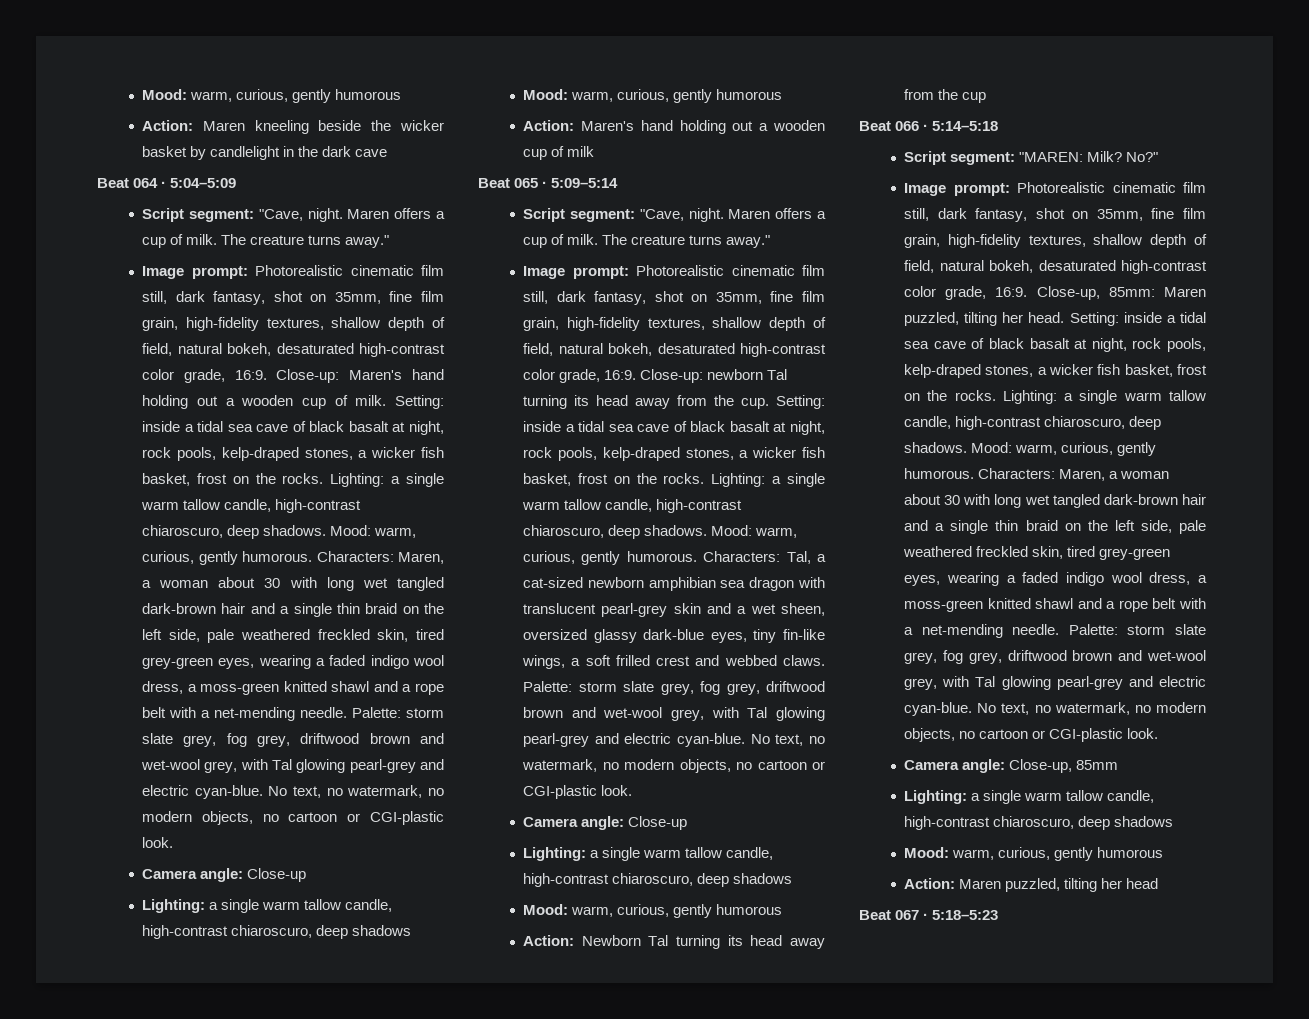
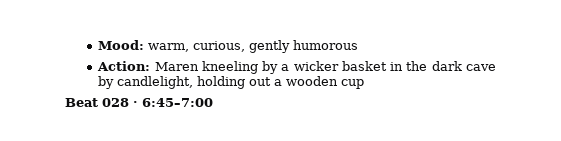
[318,120,444,131] [142,146,388,160] [97,178,237,188] [142,208,445,222] [142,234,390,248] [142,265,444,279] [142,291,444,305] [142,317,445,331] [142,343,445,357] [142,369,444,383] [142,395,444,409] [142,421,444,435] [142,447,444,461] [142,473,444,487] [141,499,362,513] [142,525,417,539] [142,551,444,565] [142,577,444,591] [142,603,445,617] [142,629,444,643] [142,655,444,669] [142,681,444,695] [142,707,444,721] [142,733,444,747] [141,759,444,773] [142,785,444,799] [142,811,444,825] [142,837,174,848] [142,868,307,882] [142,899,393,913] [142,925,412,939] [523,89,783,103] [523,120,825,134] [523,146,595,160] [478,178,619,188] [523,208,826,222] [523,234,771,248] [523,265,825,279] [523,291,825,305] [523,317,826,331] [523,343,826,357] [523,369,788,383] [523,395,825,409] [523,421,825,435] [523,447,825,461] [523,473,825,487] [522,499,743,513] [523,525,798,539] [523,551,826,565] [523,577,825,591] [523,603,825,617] [523,629,825,643] [522,655,825,669] [523,681,825,695] [523,707,825,721] [523,733,825,747] [522,759,825,773] [523,785,633,799] [523,816,688,830] [523,847,774,861] [523,873,793,887] [523,904,783,918] [523,935,825,949] [904,89,987,103] [859,121,999,131] [904,151,1159,165] [904,182,1206,196] [904,208,1206,222] [904,234,1207,248] [904,260,1207,274] [904,286,1206,300] [904,312,1206,326] [904,338,1206,352] [904,364,1207,378] [904,390,1206,404] [904,416,1162,430] [904,442,1157,456] [904,468,1170,481] [904,494,1206,508] [904,520,1206,534] [903,546,1171,560] [904,572,1207,586] [904,598,1206,612] [904,624,1206,638] [904,650,1206,664] [904,676,1206,690] [904,702,1206,716] [904,728,1159,742] [904,759,1119,773] [904,790,1155,804] [904,816,1174,830] [904,847,1164,861] [904,878,1159,892] [859,910,999,920] beside the wicker basket by candlelight in the dark cave // Beat 064 · 5:04–5:09 // Script segment: "Cave, night. Maren offers a cup of milk. The creature turns away." // Image prompt: Photorealistic cinematic film still, dark fantasy, shot on 35mm, fine film grain, high-fidelity textures, shallow depth of field, natural bokeh, desaturated high-contrast color grade, 16:9. Close-up: Maren's hand holding out a wooden cup of milk. Setting: inside a tidal sea cave of black basalt at night, rock pools, kelp-draped stones, a wicker fish basket, frost on the rocks. Lighting: a single warm tallow candle, high-contrast chiaroscuro, deep shadows. Mood: warm, curious, gently humorous. Characters: Maren, a woman about 30 with long wet tangled dark-brown hair and a single thin braid on the left side, pale weathered freckled skin, tired grey-green eyes, wearing a faded indigo wool dress, a moss-green knitted shawl and a rope belt with a net-mending needle. Palette: storm slate grey, fog grey, driftwood brown and wet-wool grey, with Tal glowing pearl-grey and electric cyan-blue. No text, no watermark, no modern objects, no cartoon or CGI-plastic look. // Camera angle: Close-up // Lighting: a single warm tallow candle, high-contrast chiaroscuro, deep shadows // Mood: warm, curious, gently humorous // Action: Maren's hand holding out a wooden cup of milk // Beat 065 · 5:09–5:14 // Script segment: "Cave, night. Maren offers a cup of milk. The creature turns away." // Image prompt: Photorealistic cinematic film still, dark fantasy, shot on 35mm, fine film grain, high-fidelity textures, shallow depth of field, natural bokeh, desaturated high-contrast color grade, 16:9. Close-up: newborn Tal turning its head away from the cup. Setting: inside a tidal sea cave of black basalt at night, rock pools, kelp-draped stones, a wicker fish basket, frost on the rocks. Lighting: a single warm tallow candle, high-contrast chiaroscuro, deep shadows. Mood: warm, curious, gently humorous. Characters: Tal, a cat-sized newborn amphibian sea dragon with translucent pearl-grey skin and a wet sheen, oversized glassy dark-blue eyes, tiny fin-like wings, a soft frilled crest and webbed claws. Palette: storm slate grey, fog grey, driftwood brown and wet-wool grey, with Tal glowing pearl-grey and electric cyan-blue. No text, no watermark, no modern objects, no cartoon or CGI-plastic look. // Camera angle: Close-up // Lighting: a single warm tallow candle, high-contrast chiaroscuro, deep shadows // Mood: warm, curious, gently humorous // Action: Newborn Tal turning its head away from the cup // Beat 066 · 5:14–5:18 // Script segment: "MAREN: Milk? No?" // Image prompt: Photorealistic cinematic film still, dark fantasy, shot on 35mm, fine film grain, high-fidelity textures, shallow depth of field, natural bokeh, desaturated high-contrast color grade, 16:9. Close-up, 85mm: Maren puzzled, tilting her head. Setting: inside a tidal sea cave of black basalt at night, rock pools, kelp-draped stones, a wicker fish basket, frost on the rocks. Lighting: a single warm tallow candle, high-contrast chiaroscuro, deep shadows. Mood: warm, curious, gently humorous. Characters: Maren, a woman about 30 with long wet tangled dark-brown hair and a single thin braid on the left side, pale weathered freckled skin, tired grey-green eyes, wearing a faded indigo wool dress, a moss-green knitted shawl and a rope belt with a net-mending needle. Palette: storm slate grey, fog grey, driftwood brown and wet-wool grey, with Tal glowing pearl-grey and electric cyan-blue. No text, no watermark, no modern objects, no cartoon or CGI-plastic look. // Camera angle: Close-up, 85mm // Lighting: a single warm tallow candle, high-contrast chiaroscuro, deep shadows // Mood: warm, curious, gently humorous // Action: Maren puzzled, tilting her head // Beat 067 · 5:18–5:23 -> [262,61,496,74] [98,76,365,89] [65,98,213,107] by a wicker basket in the dark cave by candlelight, holding out a wooden cup // Beat 028 · 6:45–7:00

